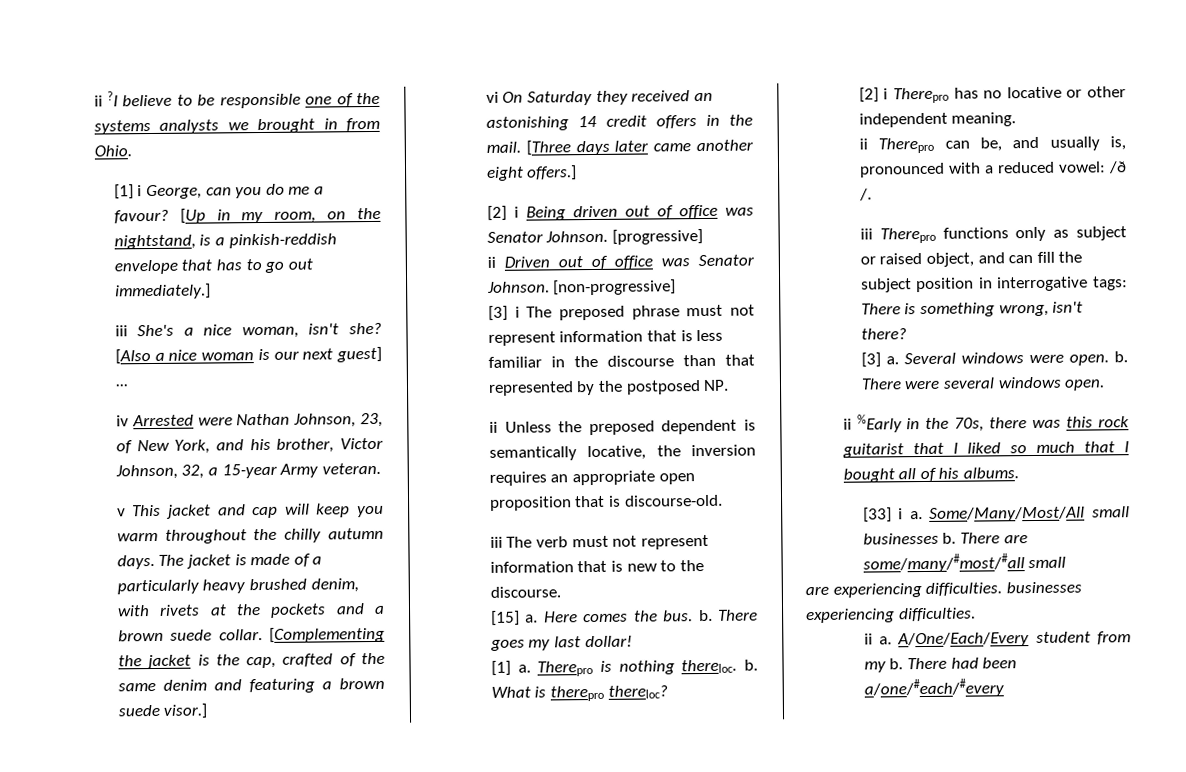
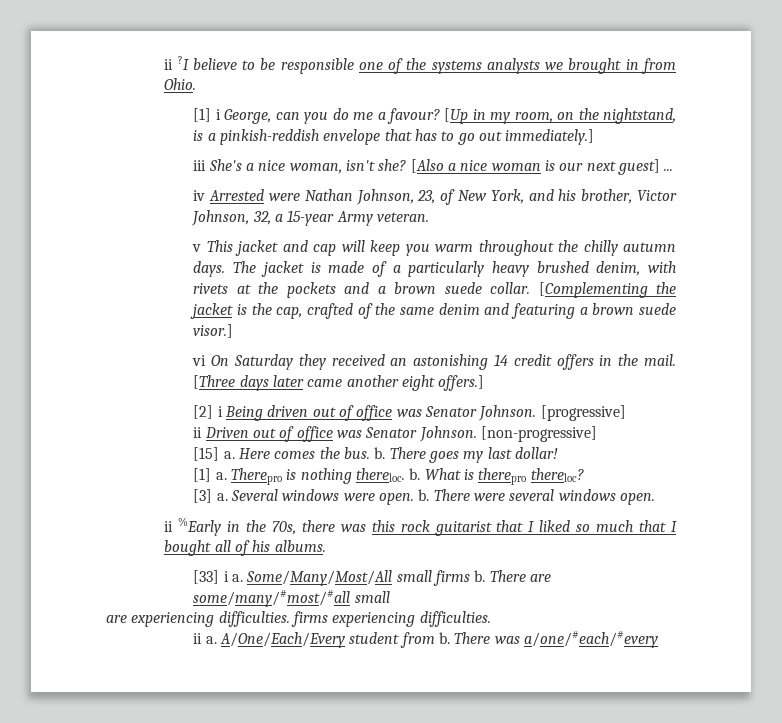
[487,304,755,321] [487,329,724,346] [487,354,755,368] [487,379,730,396] [488,419,756,436] [488,444,756,461] [488,470,695,486] [489,494,723,511] [489,534,709,550] [489,560,704,573] [489,586,561,598] // [3] i The preposed phrase must not represent information that is less familiar in the discourse than that represented by the postposed NP. // ii Unless the preposed dependent is semantically locative, the inversion requires an appropriate open proposition that is discourse-old. // iii The verb must not represent information that is new to the discourse. -> (597, 434) none
[858,86,1126,104] [858,112,1017,128] [858,136,1126,154] [858,161,1127,178] [858,188,872,201] [859,226,1127,244] [859,251,1083,267] [860,276,1128,293] [860,301,1084,318] [860,328,907,340] // [2] i Therepro has no locative or other independent meaning. // ii Therepro can be, and usually is, pronounced with a reduced vowel: /ð /. // iii Therepro functions only as subject or raised object, and can fill the subject position in interrogative tags: There is something wrong, isn't there? -> (584, 475) none
[862,532,939,545] businesses -> [433,570,471,586] firms
[1005,581,1082,594] businesses -> [290,611,328,627] firms
[863,657,1018,673] my b. There had been -> [439,632,520,644] b. There was

